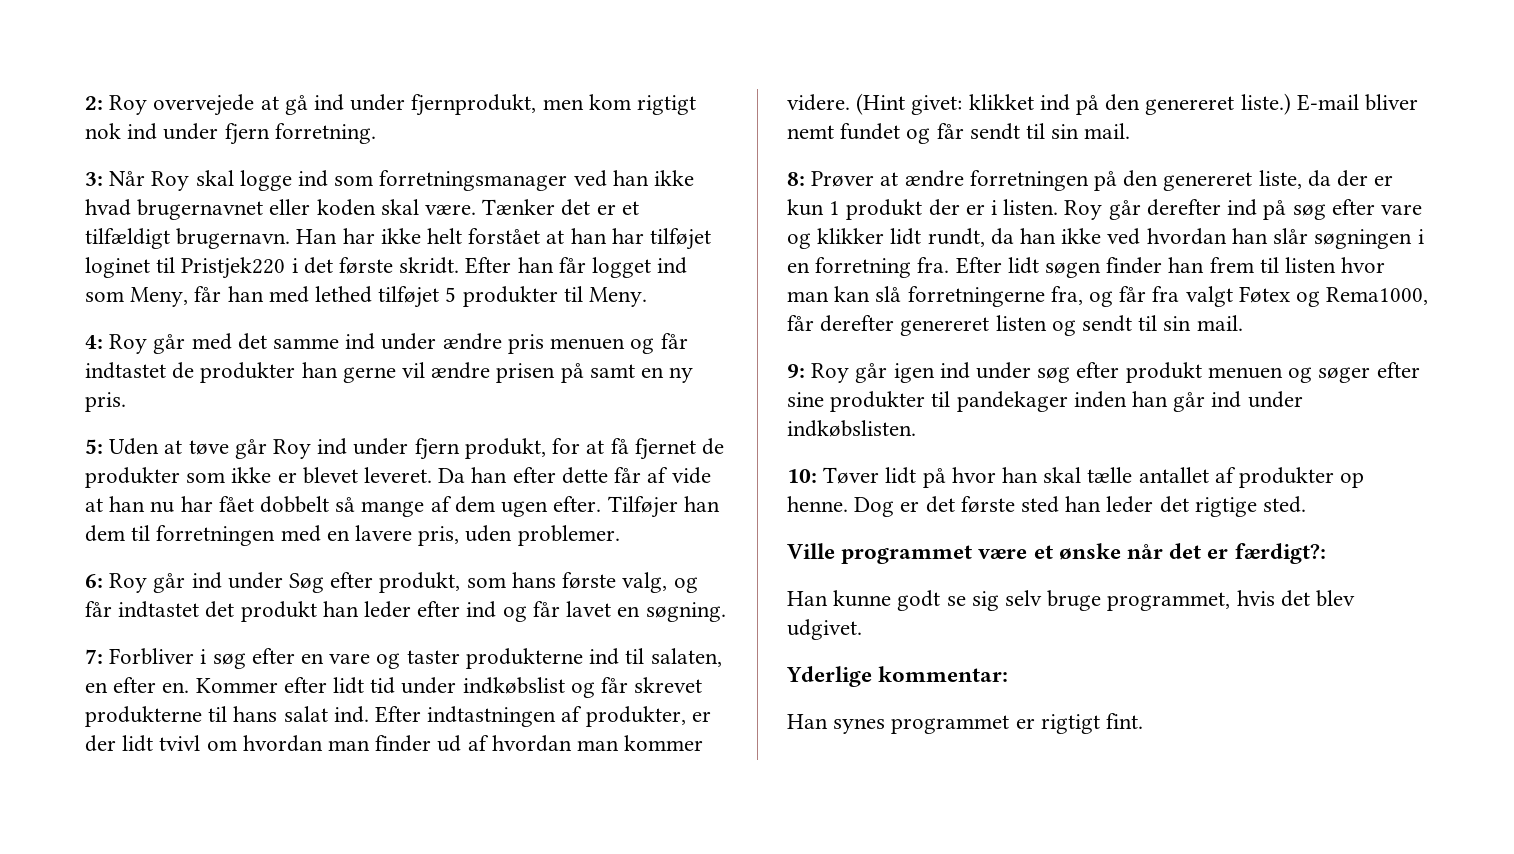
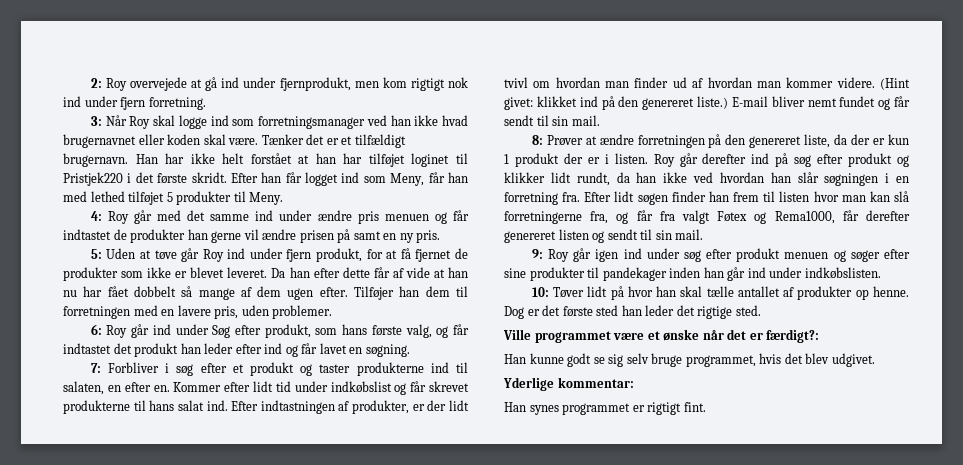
[301,653,371,664] en vare -> [232,362,294,376] et produkt
[1380,204,1422,215] vare -> [848,153,893,167] produkt

